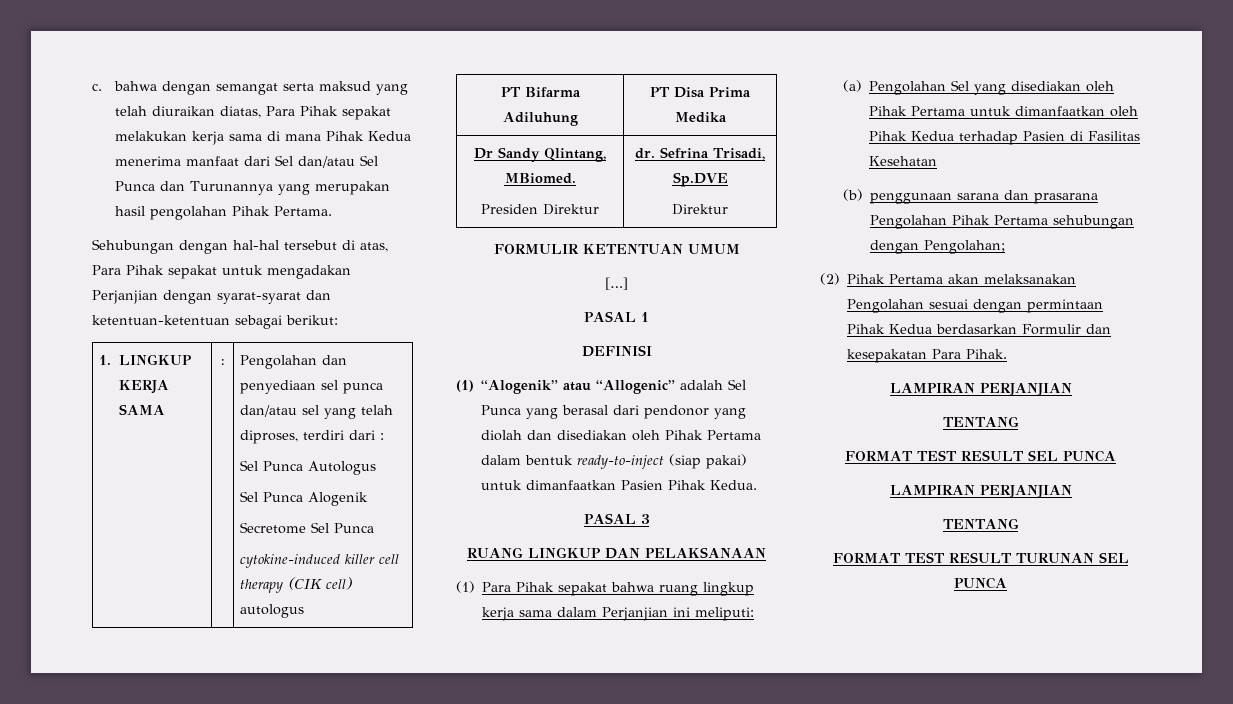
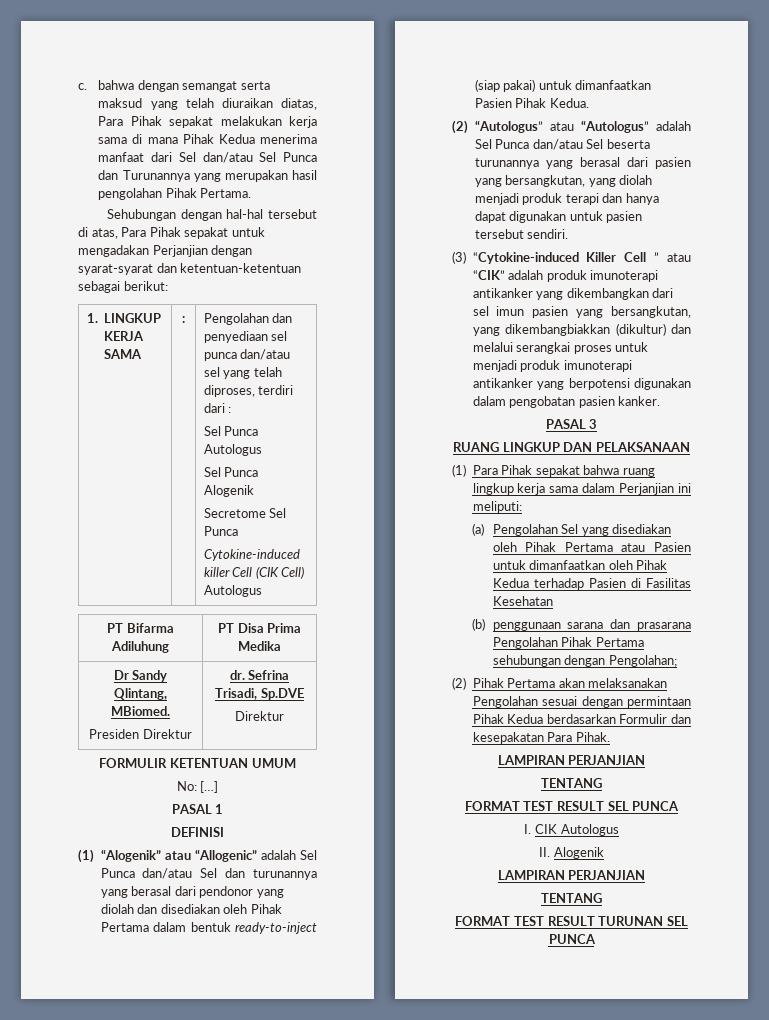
[240,554,400,568] [240,577,353,593] [240,604,305,618] cytokine-induced killer cell therapy (CIK cell) autologus -> [203,549,300,561] [203,566,305,579] [203,585,262,597] Cytokine-induced killer Cell (CIK Cell) Autologus
(740, 249) none -> [176,781,197,791] No:
(522, 410) none -> [142,868,317,880] dan/atau Sel dan turunannya
(758, 485) none -> [452,120,691,134] [474,139,650,150] [474,157,691,169] [474,175,653,187] [474,193,659,205] [474,211,643,223] [474,229,569,239] [452,251,691,264] [472,270,659,282] [472,288,674,300] [472,306,691,318] [472,323,691,336] [472,342,649,354] [472,360,632,372] [472,378,691,390] [472,396,661,408] // (2) “Autologus” atau “Autologus” adalah Sel Punca dan/atau Sel beserta turunannya yang berasal dari pasien yang bersangkutan, yang diolah menjadi produk terapi dan hanya dapat digunakan untuk pasien tersebut sendiri. // (3) “Cytokine-induced Killer Cell ” atau “CIK” adalah produk imunoterapi antikanker yang dikembangkan dari sel imun pasien yang bersangkutan, yang dikembangbiakkan (dikultur) dan melalui serangkai proses untuk menjadi produk imunoterapi antikanker yang berpotensi digunakan dalam pengobatan pasien kanker.
(966, 111) none -> [621,542,691,552] atau Pasien
(1116, 456) none -> [524,824,619,836] [539,847,604,859] // I. CIK Autologus // II. Alogenik

